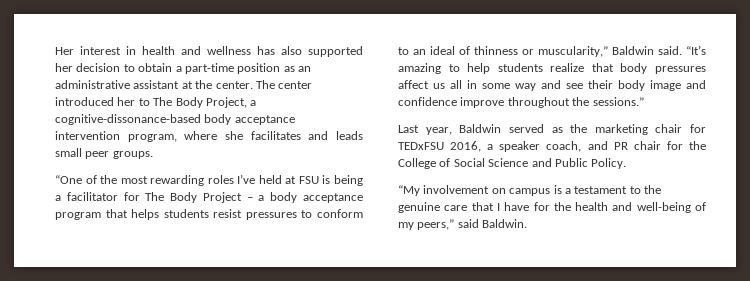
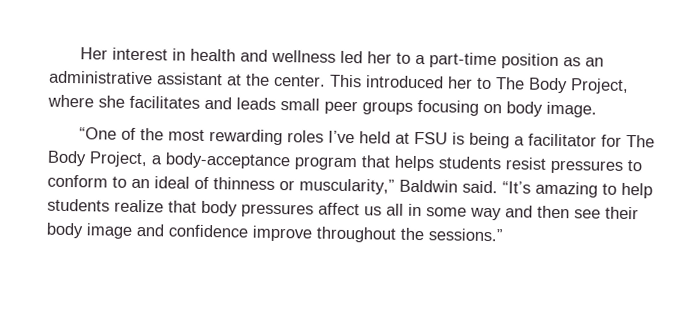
[257,46,363,57] [55,63,173,72] has also supported her decision to obtain -> [339,50,411,64] led her to
[255,80,313,89] The center -> [329,74,362,88] This
[250,100,257,106] [55,114,295,125] [55,131,177,142] a cognitive-dissonance-based body acceptance intervention program, -> (629, 86) none
[112,151,153,159] groups. -> [362,100,597,118] groups focusing on body image.
[202,192,363,203] Project – a body acceptance -> [89,151,291,170] Project, a body-acceptance
(561, 84) none -> [537,205,570,219] then
[398,124,706,135] [398,141,706,152] [398,158,627,169] [398,185,661,196] [398,202,706,213] [398,219,528,230] // Last year, Baldwin served as the marketing chair for TEDxFSU 2016, a speaker coach, and PR chair for the College of Social Science and Public Policy. // “My involvement on campus is a testament to the genuine care that I have for the health and well-being of my peers,” said Baldwin. -> (503, 235) none

